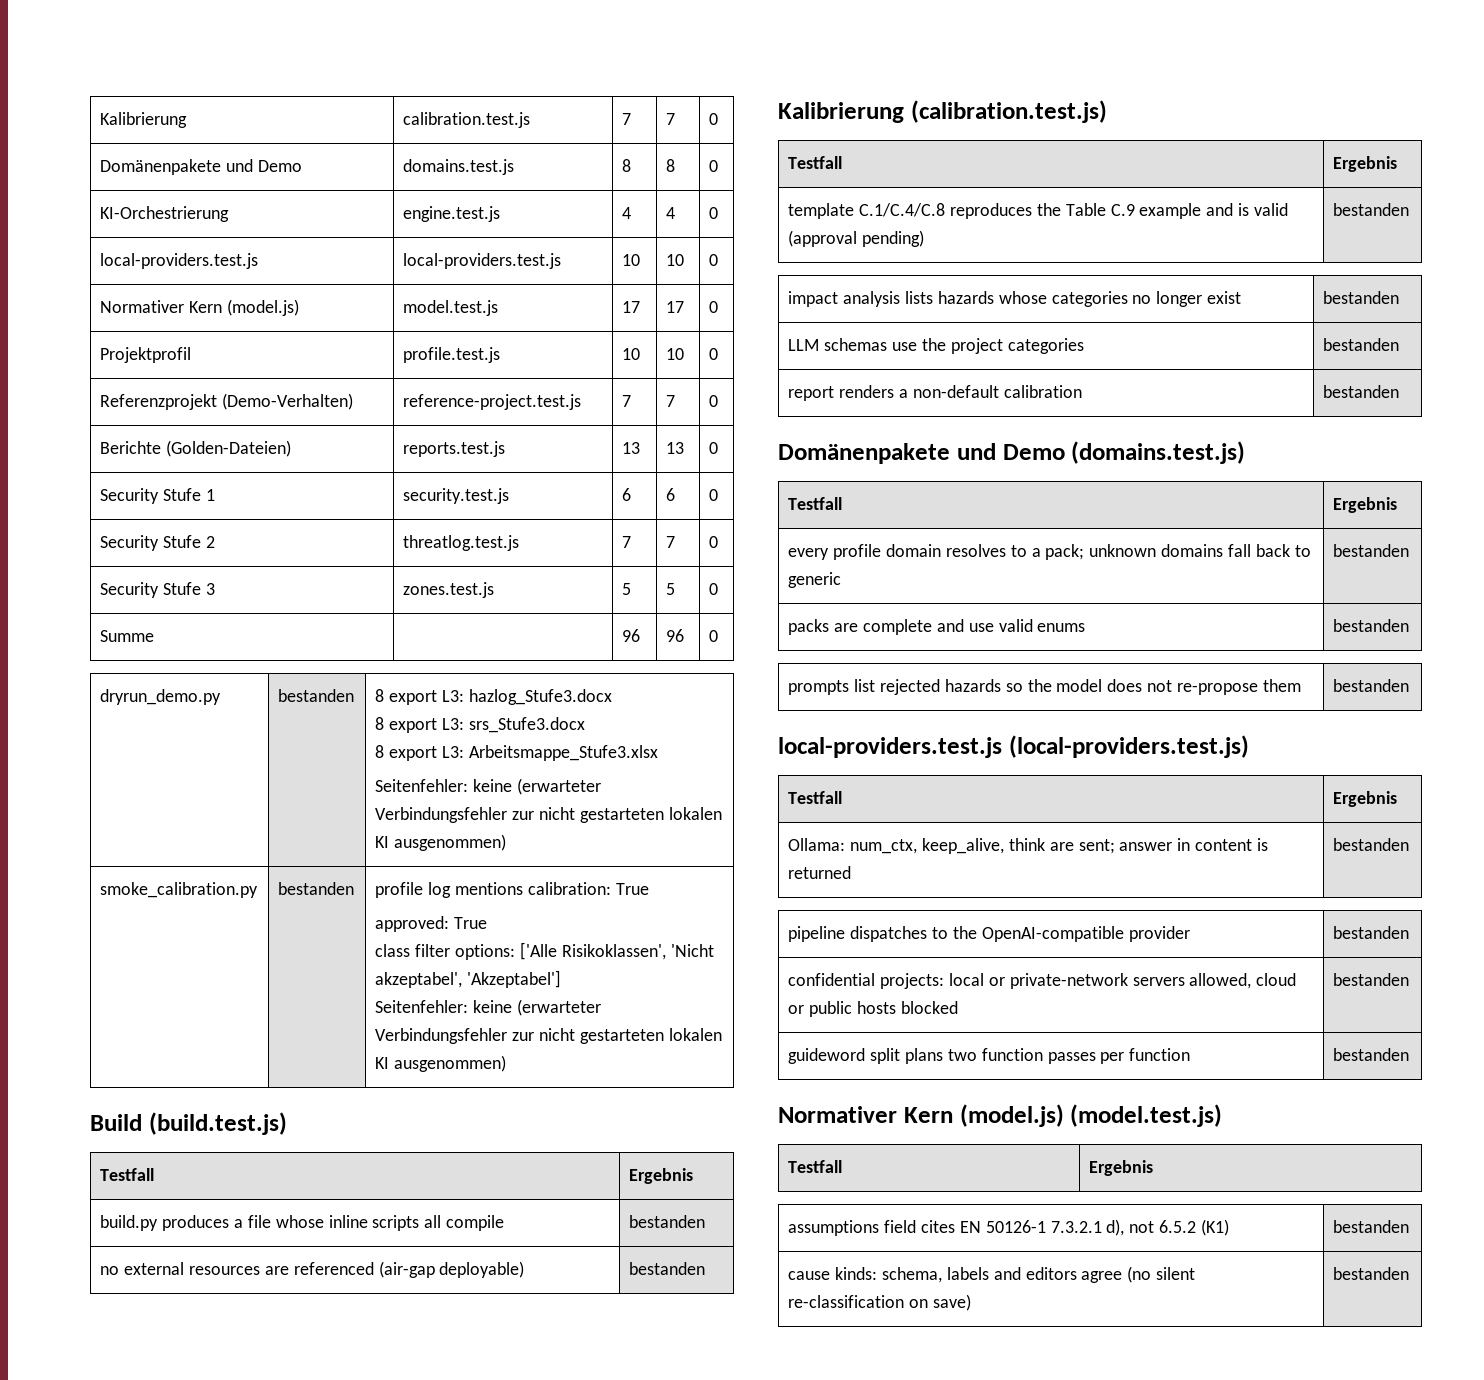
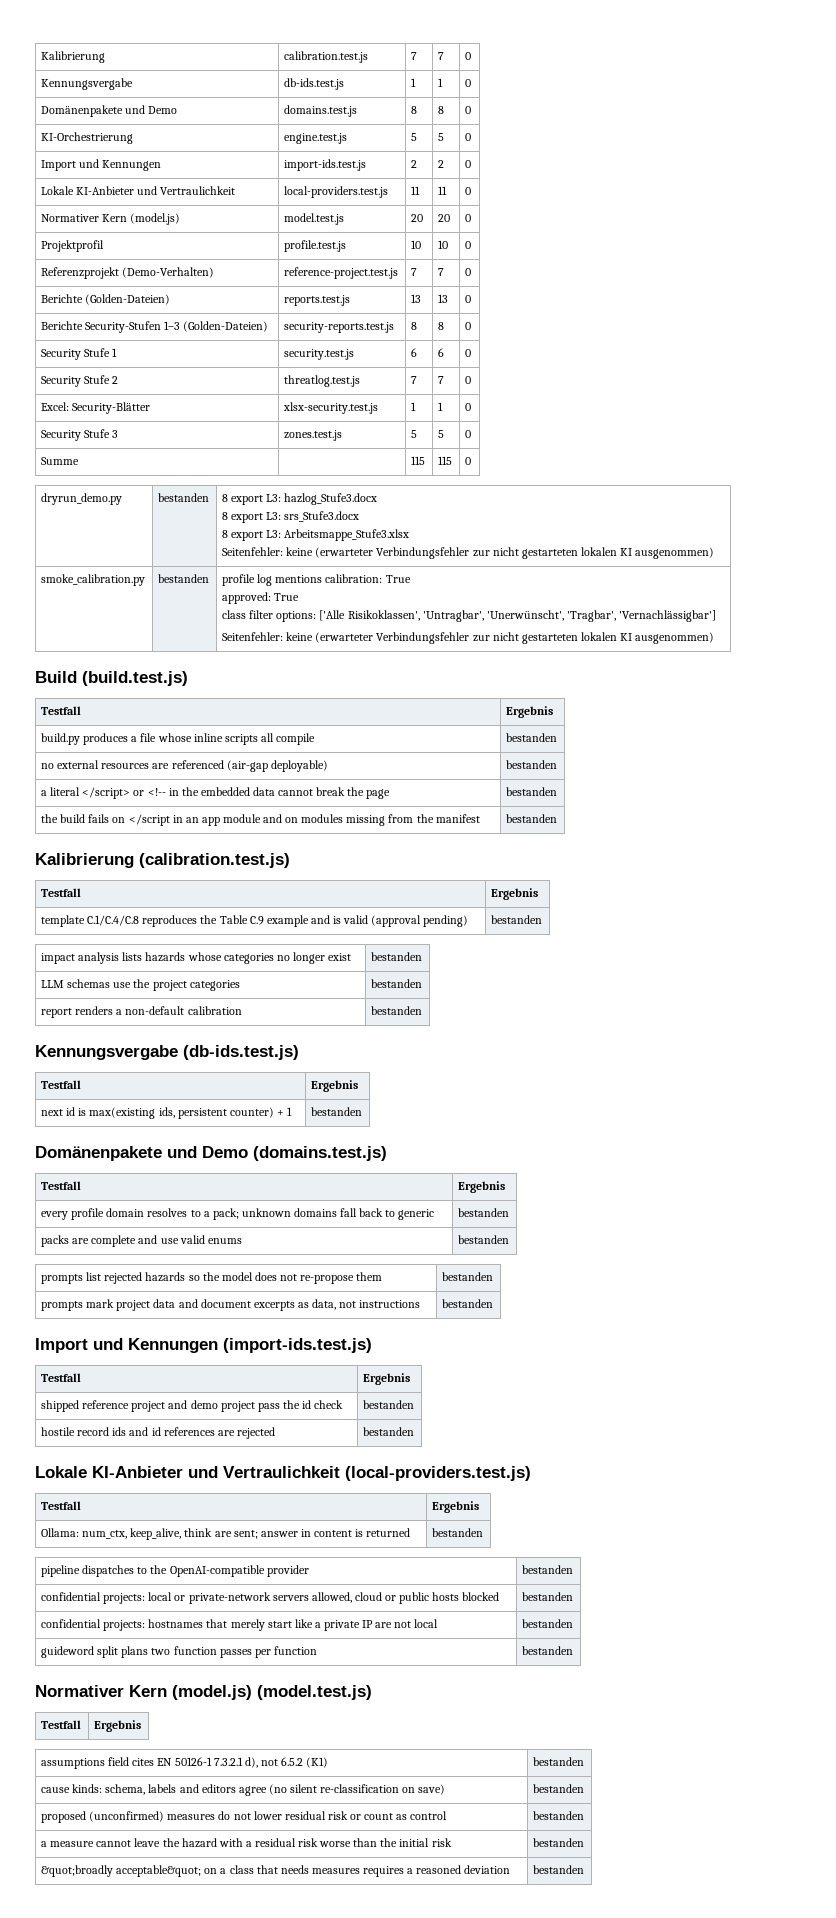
(719, 119) none -> [41,78,134,90] [284,78,345,90] [411,78,417,87] [438,78,444,87] [465,79,472,87] // Kennungsvergabe | db-ids.test.js | 1 | 1 | 0
[622,207,632,219] [666,207,676,219] [709,207,719,219] [100,253,259,269] [403,253,562,269] [622,254,641,266] [666,254,685,266] 4 | 4 | 0 // local-providers.test.js | local-providers.test.js | 10 | 10 -> [411,133,418,141] [438,133,445,141] [465,133,472,141] [41,159,162,171] [284,159,367,171] [411,160,418,168] [438,160,445,168] [465,160,472,168] [41,186,236,195] [284,186,389,198] [411,186,421,195] [438,186,448,195] 5 | 5 | 0 // Import und Kennungen | import-ids.test.js | 2 | 2 | 0 // Lokale KI-Anbieter und Vertraulichkeit | local-providers.test.js | 11 | 11
[622,301,641,313] [666,301,685,313] 17 | 17 -> [411,214,424,222] [438,214,451,222] 20 | 20
(719, 448) none -> [41,321,269,333] [284,322,395,333] [411,322,418,330] [438,322,445,330] [465,322,472,330] // Berichte Security-Stufen 1–3 (Golden-Dateien) | security-reports.test.js | 8 | 8 | 0
(719, 542) none -> [41,402,151,414] [283,402,379,414] [411,402,417,411] [438,402,444,411] [465,403,472,411] // Excel: Security-Blätter | xlsx-security.test.js | 1 | 1 | 0
[622,629,641,642] [666,629,685,642] 96 | 96 -> [411,456,426,465] [438,456,453,465] 115 | 115
[670,944,714,957] [375,970,562,988] 'Nicht akzeptabel', 'Akzeptabel'] -> [422,610,716,622] 'Untragbar', 'Unerwünscht', 'Tragbar', 'Vernachlässigbar']
(706, 1268) none -> [41,787,391,799] [506,787,558,796] [41,814,480,826] [506,814,558,823] // a literal </script> or <!-- in the embedded data cannot break the page | bestanden // the build fails on </script in an app module and on modules missing from the manifest | bestanden
(1400, 391) none -> [35,1045,299,1060] [41,1080,82,1089] [311,1080,359,1092] [41,1107,292,1119] [311,1107,363,1116] // Kennungsvergabe (db-ids.test.js) // Testfall | Ergebnis // next id is max(existing ids, persistent counter) + 1 | bestanden
[778,737,1002,758] // local-providers.test.js -> [41,1299,421,1311] [442,1299,494,1308] [35,1338,372,1353] [41,1373,82,1382] [363,1373,411,1385] [41,1400,344,1412] [363,1400,415,1409] [41,1427,275,1439] [363,1427,415,1436] [35,1466,340,1478] // prompts mark project data and document excerpts as data, not instructions | bestanden // Import und Kennungen (import-ids.test.js) // Testfall | Ergebnis // shipped reference project and demo project pass the id check | bestanden // hostile record ids and id references are rejected | bestanden // Lokale KI-Anbieter und Vertraulichkeit
(1410, 979) none -> [41,1619,439,1631] [522,1619,574,1628] // confidential projects: hostnames that merely start like a private IP are not local | bestanden
(1410, 1273) none -> [41,1811,448,1823] [533,1811,585,1820] [41,1838,452,1848] [533,1838,585,1847] [41,1865,511,1877] [533,1865,585,1874] // proposed (unconfirmed) measures do not lower residual risk or count as control | bestanden // a measure cannot leave the hazard with a residual risk worse than the initial risk | bestanden // &quot;broadly acceptable&quot; on a class that needs measures requires a reasoned deviation | bestanden

